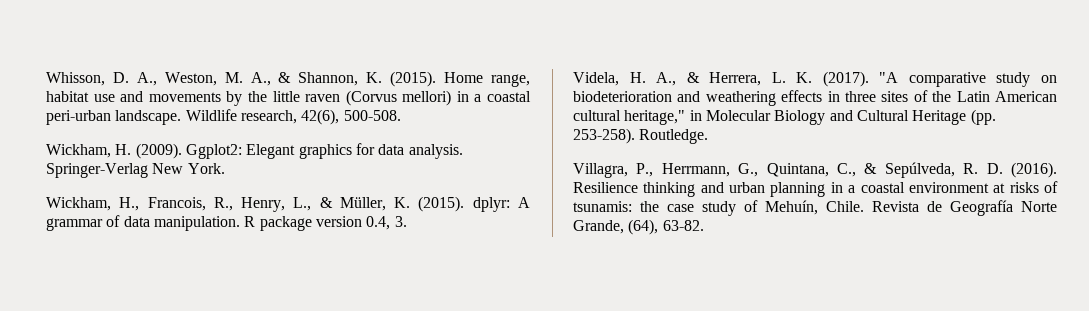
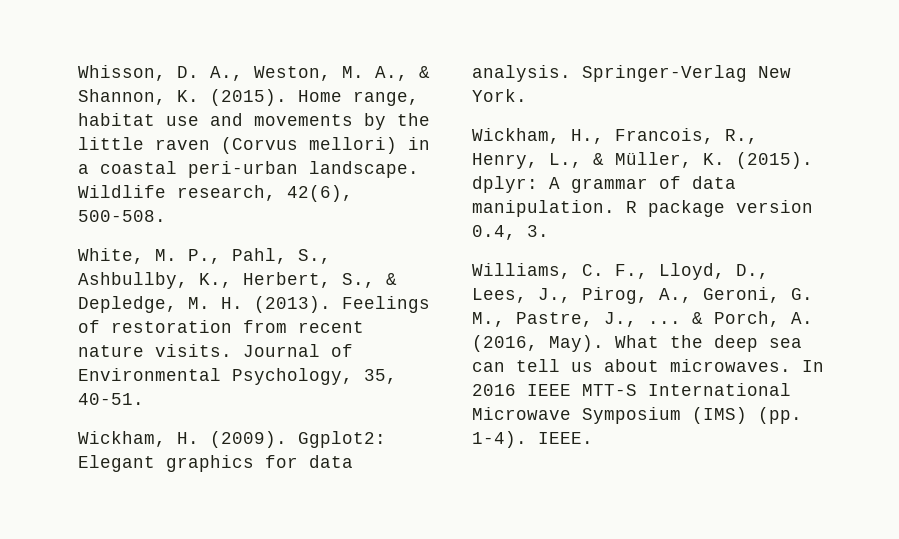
(401, 115) none -> [78,248,331,264] [78,272,397,289] [78,296,430,313] [78,320,364,333] [78,344,353,357] [78,368,397,385] [78,393,144,405] // White, M. P., Pahl, S., Ashbullby, K., Herbert, S., & Depledge, M. H. (2013). Feelings of restoration from recent nature visits. Journal of Environmental Psychology, 35, 40-51.
[573,71,1057,87] [573,90,1057,106] [573,109,996,125] [573,128,709,144] [573,162,1057,178] [573,181,1058,197] [573,200,1057,216] [573,219,704,235] Videla, H. A., & Herrera, L. K. (2017). "A comparative study on biodeterioration and weathering effects in three sites of the Latin American cultural heritage," in Molecular Biology and Cultural Heritage (pp. 253-258). Routledge. // Villagra, P., Herrmann, G., Quintana, C., & Sepúlveda, R. D. (2016). Resilience thinking and urban planning in a coastal environment at risks of tsunamis: the case study of Mehuín, Chile. Revista de Geografía Norte Grande, (64), 63-82. -> [472,263,769,280] [472,287,813,304] [472,311,813,327] [472,335,802,352] [472,359,824,372] [472,383,791,396] [472,407,802,424] [472,431,593,448] Williams, C. F., Lloyd, D., Lees, J., Pirog, A., Geroni, G. M., Pastre, J., ... & Porch, A. (2016, May). What the deep sea can tell us about microwaves. In 2016 IEEE MTT-S International Microwave Symposium (IMS) (pp. 1-4). IEEE.

